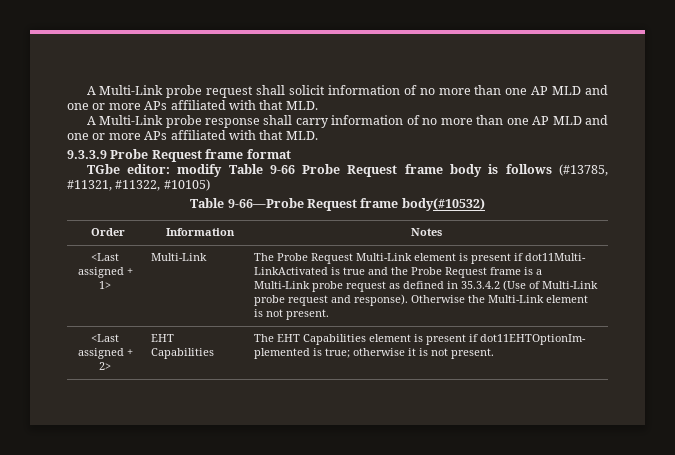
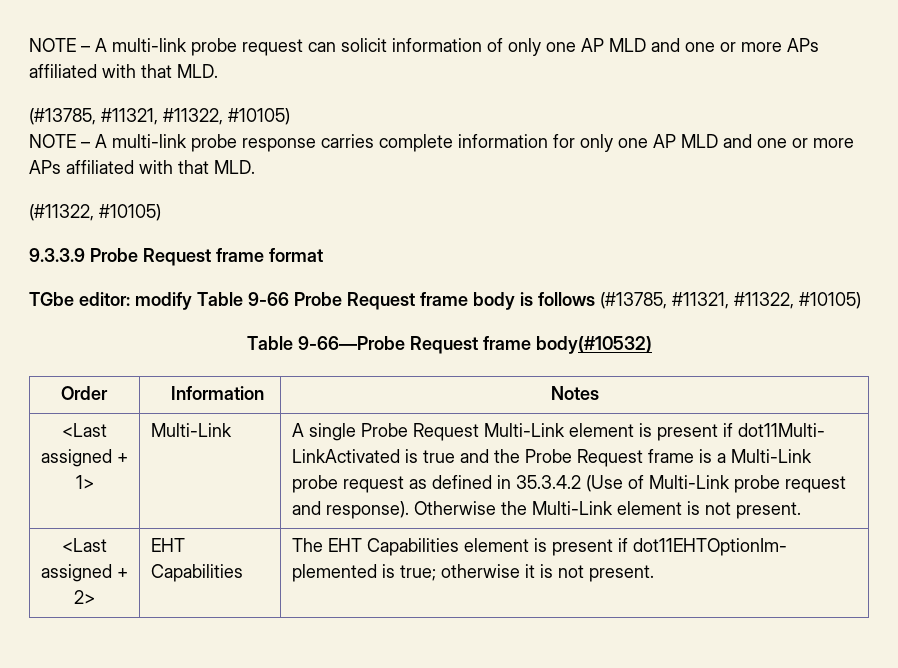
[86,85,286,98] A Multi-Link probe request shall -> [29,38,336,56] NOTE – A multi-link probe request can
[419,85,502,95] no more than -> [508,38,541,56] only
[86,115,504,128] A Multi-Link probe response shall carry information of no more than -> [29,108,290,125] [29,134,613,152] (#13785, #11321, #11322, #10105) // NOTE – A multi-link probe response carries complete information for only
(318, 135) none -> [29,204,161,221] // (#11322, #10105)
[253,253,274,261] The -> [291,423,356,441] A single

